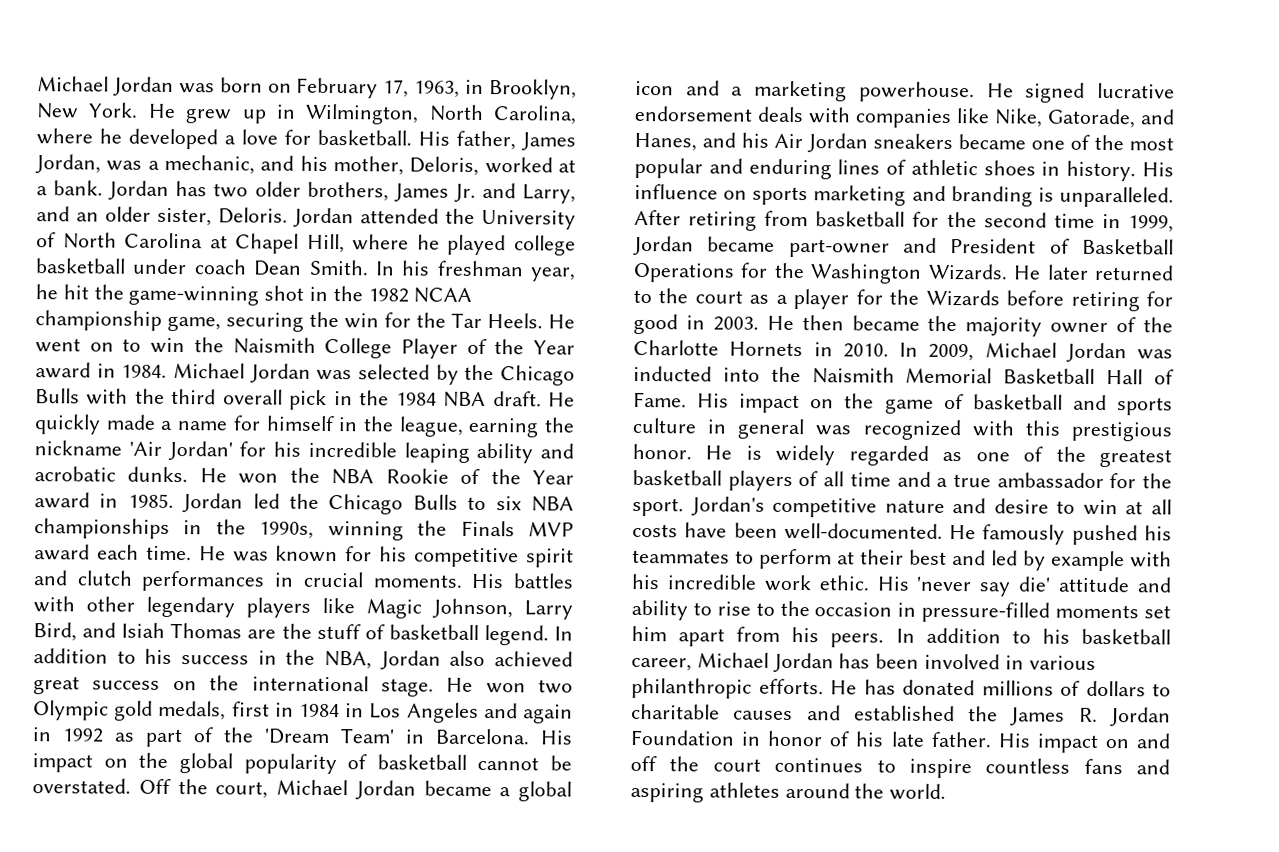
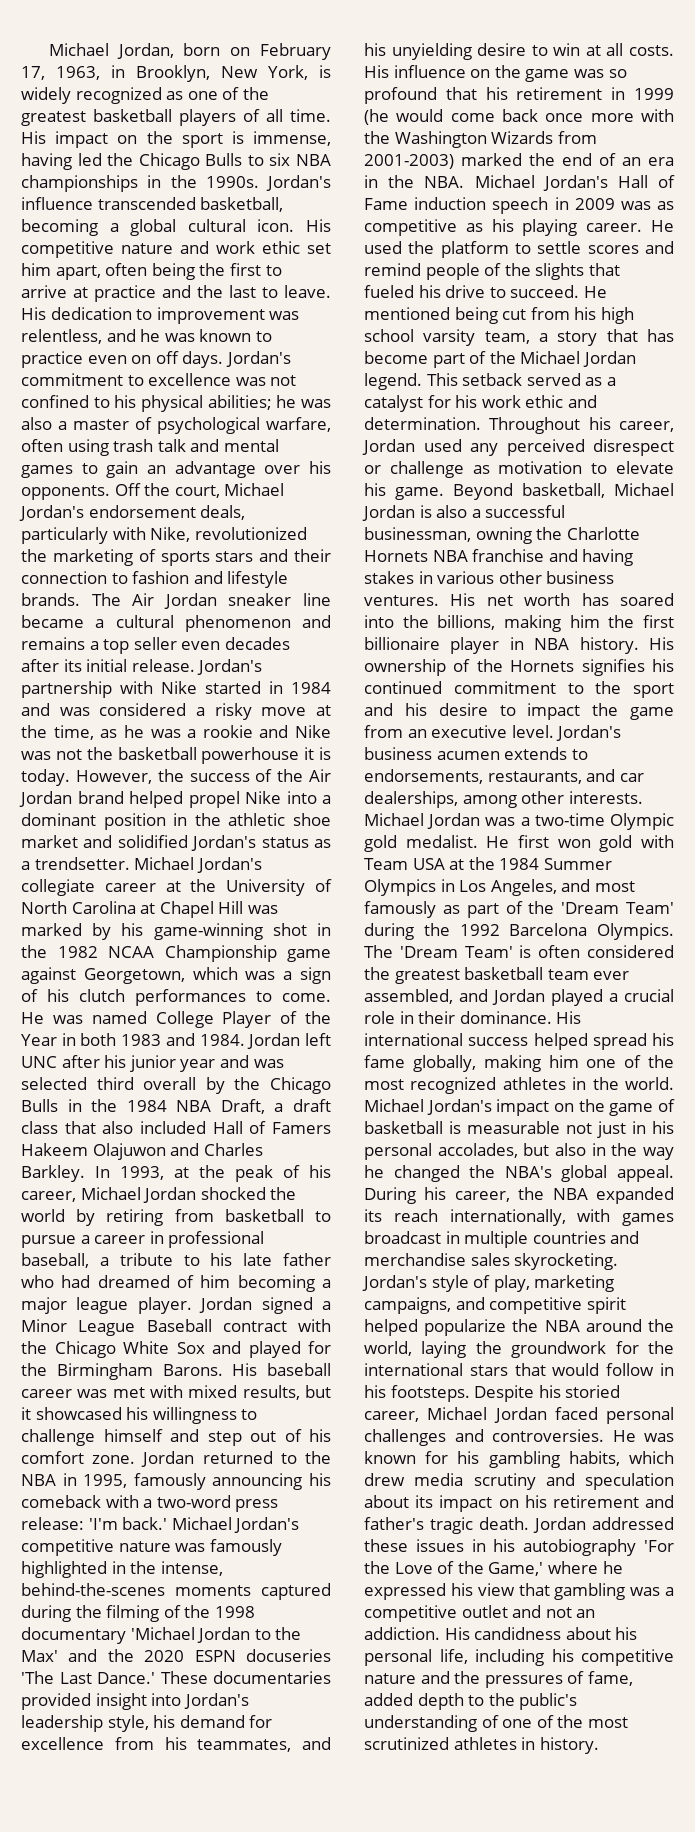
[37,76,215,96] Michael Jordan was -> [48,43,174,59] Michael Jordan,
[88,102,577,125] [36,128,576,151] [35,154,576,176] [36,180,577,204] [36,206,576,230] [36,232,576,256] [35,258,576,282] [35,284,473,306] [35,310,575,332] [35,337,575,359] [35,362,575,386] [35,388,575,410] [34,414,575,438] [34,440,574,464] [34,466,575,485] [34,492,244,513] York. He grew up in Wilmington, North Carolina, where he developed a love for basketball. His father, James Jordan, was a mechanic, and his mother, Deloris, worked at a bank. Jordan has two older brothers, James Jr. and Larry, and an older sister, Deloris. Jordan attended the University of North Carolina at Chapel Hill, where he played college basketball under coach Dean Smith. In his freshman year, he hit the game-winning shot in the 1982 NCAA championship game, securing the win for the Tar Heels. He went on to win the Naismith College Player of the Year award in 1984. Michael Jordan was selected by the Chicago Bulls with the third overall pick in the 1984 NBA draft. He quickly made a name for himself in the league, earning the nickname 'Air Jordan' for his incredible leaping ability and acrobatic dunks. He won the NBA Rookie of the Year award in 1985. Jordan -> [268,65,331,80] [21,87,269,104] [21,109,331,126] [21,131,331,148] [21,153,72,170] York, is widely recognized as one of the greatest basketball players of all time. His impact on the sport is immense, having
[259,520,575,541] [34,544,575,568] [33,570,574,592] [33,596,573,620] [33,622,573,646] [33,648,573,670] [33,675,573,697] [33,700,573,724] [32,727,104,743] 1990s, winning the Finals MVP award each time. He was known for his competitive spirit and clutch performances in crucial moments. His battles with other legendary players like Magic Johnson, Larry Bird, and Isiah Thomas are the stuff of basketball legend. In addition to his success in the NBA, Jordan also achieved great success on the international stage. He won two Olympic gold medals, first in 1984 in Los Angeles and again in 1992 -> [205,175,331,191] [21,197,284,212] [21,219,331,236] [21,241,331,258] [21,263,282,280] [21,285,331,302] [21,307,300,324] [21,329,272,344] [21,351,291,368] [21,373,297,386] [21,395,331,412] [21,417,331,434] [21,439,279,456] [21,461,331,478] [21,483,285,500] [19,505,246,521] [21,527,307,544] [21,549,331,566] [21,571,289,588] [21,593,331,609] [21,615,331,632] [21,637,290,654] [21,659,263,675] [21,681,331,698] [21,703,331,720] [21,725,331,740] [21,747,331,764] [21,769,331,786] [19,791,331,808] [21,813,331,830] [21,835,331,851] [21,857,262,873] [21,879,333,896] [21,901,278,918] [21,923,331,940] [21,945,331,962] [21,967,332,984] [21,989,331,1006] [21,1011,331,1028] [21,1033,331,1049] [21,1055,284,1072] [21,1077,331,1094] [21,1099,331,1114] [21,1121,331,1134] [21,1143,263,1160] [21,1165,331,1182] [21,1187,297,1203] [21,1209,331,1226] [21,1231,265,1248] [21,1253,331,1268] [21,1275,331,1292] [21,1297,331,1314] [21,1319,331,1336] [21,1341,331,1358] [21,1363,331,1380] [21,1385,331,1400] [21,1407,258,1424] [21,1429,331,1446] [21,1451,331,1467] [21,1473,331,1490] [21,1495,279,1512] [21,1517,300,1533] [21,1539,282,1556] [21,1561,223,1578] [21,1583,331,1600] [21,1605,255,1622] [21,1627,302,1644] [21,1649,331,1662] [21,1671,331,1684] [21,1693,249,1710] [21,1715,273,1732] [21,1737,331,1752] [364,43,674,60] [364,65,627,82] [364,87,674,104] [364,109,674,125] [364,131,597,148] [364,153,674,169] [364,175,675,191] [364,197,674,214] [364,219,674,236] [364,241,674,258] [364,263,620,280] [364,285,607,298] [364,307,634,324] [364,329,674,346] [364,351,636,368] [364,373,616,390] [364,395,597,412] [364,417,674,434] [362,439,674,456] [364,461,674,478] [364,483,674,500] [362,505,566,521] [364,527,640,544] [364,549,634,566] [364,571,615,584] [364,593,674,606] [364,615,674,632] [364,637,674,654] [364,659,674,676] [364,681,674,698] [364,703,674,720] [364,725,622,741] [364,747,588,760] [364,769,644,784] [364,791,643,808] [364,813,674,830] [364,835,674,852] [364,857,612,870] [364,879,635,896] [364,901,436,918] 1990s. Jordan's influence transcended basketball, becoming a global cultural icon. His competitive nature and work ethic set him apart, often being the first to arrive at practice and the last to leave. His dedication to improvement was relentless, and he was known to practice even on off days. Jordan's commitment to excellence was not confined to his physical abilities; he was also a master of psychological warfare, often using trash talk and mental games to gain an advantage over his opponents. Off the court, Michael Jordan's endorsement deals, particularly with Nike, revolutionized the marketing of sports stars and their connection to fashion and lifestyle brands. The Air Jordan sneaker line became a cultural phenomenon and remains a top seller even decades after its initial release. Jordan's partnership with Nike started in 1984 and was considered a risky move at the time, as he was a rookie and Nike was not the basketball powerhouse it is today. However, the success of the Air Jordan brand helped propel Nike into a dominant position in the athletic shoe market and solidified Jordan's status as a trendsetter. Michael Jordan's collegiate career at the University of North Carolina at Chapel Hill was marked by his game-winning shot in the 1982 NCAA Championship game against Georgetown, which was a sign of his clutch performances to come. He was named College Player of the Year in both 1983 and 1984. Jordan left UNC after his junior year and was selected third overall by the Chicago Bulls in the 1984 NBA Draft, a draft class that also included Hall of Famers Hakeem Olajuwon and Charles Barkley. In 1993, at the peak of his career, Michael Jordan shocked the world by retiring from basketball to pursue a career in professional baseball, a tribute to his late father who had dreamed of him becoming a major league player. Jordan signed a Minor League Baseball contract with the Chicago White Sox and played for the Birmingham Barons. His baseball career was met with mixed results, but it showcased his willingness to challenge himself and step out of his comfort zone. Jordan returned to the NBA in 1995, famously announcing his comeback with a two-word press release: 'I'm back.' Michael Jordan's competitive nature was famously highlighted in the intense, behind-the-scenes moments captured during the filming of the 1998 documentary 'Michael Jordan to the Max' and the 2020 ESPN docuseries 'The Last Dance.' These documentaries provided insight into Jordan's leadership style, his demand for excellence from his teammates, and his unyielding desire to win at all costs. His influence on the game was so profound that his retirement in 1999 (he would come back once more with the Washington Wizards from 2001-2003) marked the end of an era in the NBA. Michael Jordan's Hall of Fame induction speech in 2009 was as competitive as his playing career. He used the platform to settle scores and remind people of the slights that fueled his drive to succeed. He mentioned being cut from his high school varsity team, a story that has become part of the Michael Jordan legend. This setback served as a catalyst for his work ethic and determination. Throughout his career, Jordan used any perceived disrespect or challenge as motivation to elevate his game. Beyond basketball, Michael Jordan is also a successful businessman, owning the Charlotte Hornets NBA franchise and having stakes in various other business ventures. His net worth has soared into the billions, making him the first billionaire player in NBA history. His ownership of the Hornets signifies his continued commitment to the sport and his desire to impact the game from an executive level. Jordan's business acumen extends to endorsements, restaurants, and car dealerships, among other interests. Michael Jordan was a two-time Olympic gold medalist. He first won gold with Team USA at the 1984 Summer Olympics in Los Angeles, and most famously
[405,728,573,745] [32,752,572,775] [32,778,572,802] [635,80,1175,103] [634,105,1175,129] [634,132,1174,153] [634,157,1174,182] [634,183,1174,208] [634,209,1174,233] [633,235,1174,258] [633,262,1174,284] [633,288,1173,312] [633,313,1173,337] [633,339,1173,363] [633,365,1174,385] [633,391,730,408] in Barcelona. His impact on the global popularity of basketball cannot be overstated. Off the court, Michael Jordan became a global icon and a marketing powerhouse. He signed lucrative endorsement deals with companies like Nike, Gatorade, and Hanes, and his Air Jordan sneakers became one of the most popular and enduring lines of athletic shoes in history. His influence on sports marketing and branding is unparalleled. After retiring from basketball for the second time in 1999, Jordan became part-owner and President of Basketball Operations for the Washington Wizards. He later returned to the court as a player for the Wizards before retiring for good in 2003. He then became the majority owner of the Charlotte Hornets in 2010. In 2009, Michael Jordan was inducted into the Naismith Memorial Basketball Hall of Fame. His -> [364,923,674,940] [364,945,674,958] [364,967,630,984] [364,989,674,1006] [364,1011,582,1024] [364,1033,674,1050] [364,1055,674,1072] [364,1077,674,1094] [364,1099,492,1115] during the 1992 Barcelona Olympics. The 'Dream Team' is often considered the greatest basketball team ever assembled, and Jordan played a crucial role in their dominance. His international success helped spread his fame globally, making him one of the most recognized athletes in the world. Michael Jordan's
[1072,394,1173,416] [632,417,1173,442] [632,443,1172,468] [632,469,1172,491] [632,496,1172,518] [632,522,1172,546] [632,548,1172,572] [631,573,1172,597] [631,599,1171,623] [631,625,1171,648] [631,652,1096,673] [631,677,1171,699] [631,703,1171,727] [630,729,1171,753] [630,755,1170,779] [630,782,947,803] and sports culture in general was recognized with this prestigious honor. He is widely regarded as one of the greatest basketball players of all time and a true ambassador for the sport. Jordan's competitive nature and desire to win at all costs have been well-documented. He famously pushed his teammates to perform at their best and led by example with his incredible work ethic. His 'never say die' attitude and ability to rise to the occasion in pressure-filled moments set him apart from his peers. In addition to his basketball career, Michael Jordan has been involved in various philanthropic efforts. He has donated millions of dollars to charitable causes and established the James R. Jordan Foundation in honor of his late father. His impact on and off the court continues to inspire countless fans and aspiring athletes around the world. -> [449,1121,674,1138] [364,1143,674,1160] [364,1165,674,1182] [364,1187,674,1204] [364,1209,674,1226] [364,1231,640,1248] [364,1253,619,1270] [362,1275,615,1292] [364,1297,626,1314] [364,1319,674,1336] [364,1341,674,1358] [364,1363,674,1376] [364,1385,621,1402] [364,1407,674,1424] [364,1429,674,1446] [364,1451,674,1468] [364,1473,674,1490] [364,1495,674,1512] [364,1517,674,1534] [364,1539,674,1556] [364,1561,623,1576] [364,1583,674,1600] [364,1605,596,1622] [364,1627,638,1640] [364,1649,674,1666] [364,1671,633,1688] [364,1693,578,1710] [364,1715,628,1732] [364,1737,599,1754] is measurable not just in his personal accolades, but also in the way he changed the NBA's global appeal. During his career, the NBA expanded its reach internationally, with games broadcast in multiple countries and merchandise sales skyrocketing. Jordan's style of play, marketing campaigns, and competitive spirit helped popularize the NBA around the world, laying the groundwork for the international stars that would follow in his footsteps. Despite his storied career, Michael Jordan faced personal challenges and controversies. He was known for his gambling habits, which drew media scrutiny and speculation about its impact on his retirement and father's tragic death. Jordan addressed these issues in his autobiography 'For the Love of the Game,' where he expressed his view that gambling was a competitive outlet and not an addiction. His candidness about his personal life, including his competitive nature and the pressures of fame, added depth to the public's understanding of one of the most scrutinized athletes in history.

